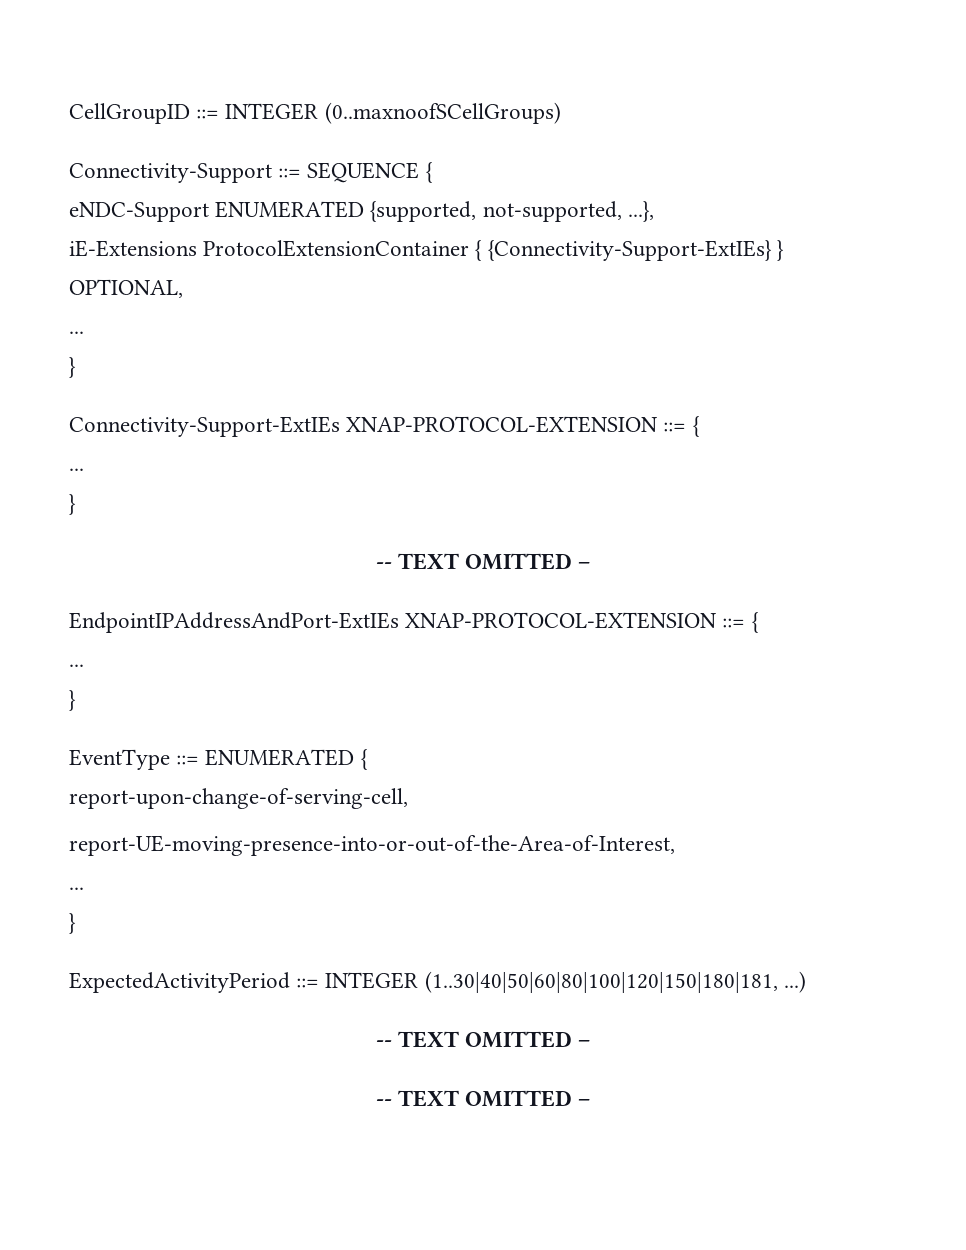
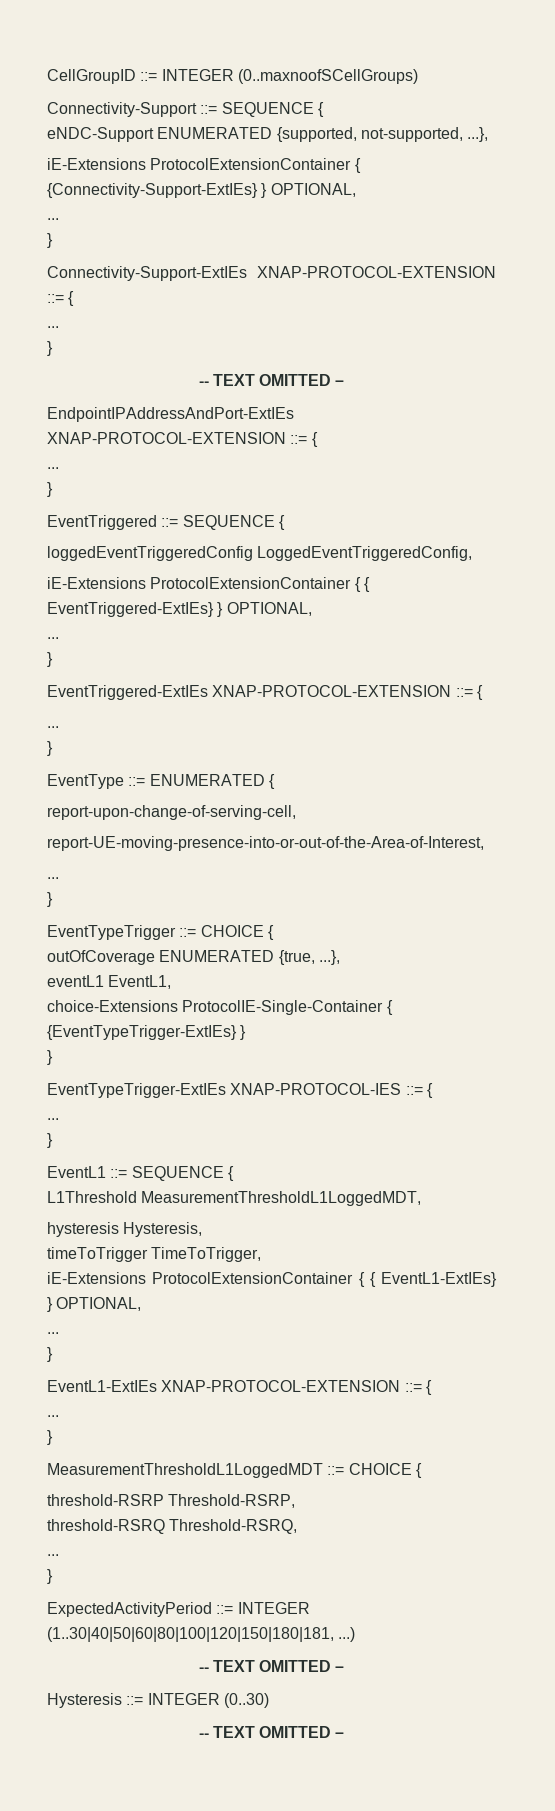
(76, 700) none -> [47,515,285,530] [47,546,473,561] [47,577,370,592] [47,602,312,617] [47,637,59,639] [47,652,53,667] [47,685,483,700] [47,726,59,728] [47,741,53,756] // EventTriggered ::= SEQUENCE { // loggedEventTriggeredConfig LoggedEventTriggeredConfig, // iE-Extensions ProtocolExtensionContainer { { EventTriggered-ExtIEs} } OPTIONAL, // ... // } // EventTriggered-ExtIEs XNAP-PROTOCOL-EXTENSION ::= { // ... // }
(76, 923) none -> [47,925,274,940] [47,950,340,965] [47,975,172,989] [47,1000,393,1015] [47,1025,247,1040] [47,1050,53,1065] [47,1083,433,1098] [47,1118,59,1120] [47,1133,53,1148] [47,1166,234,1181] [47,1191,422,1206] [47,1222,203,1237] [47,1247,262,1262] [47,1272,497,1287] [47,1297,142,1312] [47,1332,59,1334] [47,1347,53,1362] [47,1380,432,1395] [47,1415,59,1417] [47,1430,53,1445] [47,1463,422,1478] [47,1494,296,1508] [47,1519,298,1534] [47,1554,59,1556] [47,1569,53,1584] // EventTypeTrigger ::= CHOICE { // outOfCoverage ENUMERATED {true, ...}, // eventL1 EventL1, // choice-Extensions ProtocolIE-Single-Container { {EventTypeTrigger-ExtIEs} } // } // EventTypeTrigger-ExtIEs XNAP-PROTOCOL-IES ::= { // ... // } // EventL1 ::= SEQUENCE { // L1Threshold MeasurementThresholdL1LoggedMDT, // hysteresis Hysteresis, // timeToTrigger TimeToTrigger, // iE-Extensions ProtocolExtensionContainer { { EventL1-ExtIEs} } OPTIONAL, // ... // } // EventL1-ExtIEs XNAP-PROTOCOL-EXTENSION ::= { // ... // } // MeasurementThresholdL1LoggedMDT ::= CHOICE { // threshold-RSRP Threshold-RSRP, // threshold-RSRQ Threshold-RSRQ, // ... // }
(591, 1043) none -> [47,1693,269,1708] // Hysteresis ::= INTEGER (0..30)

